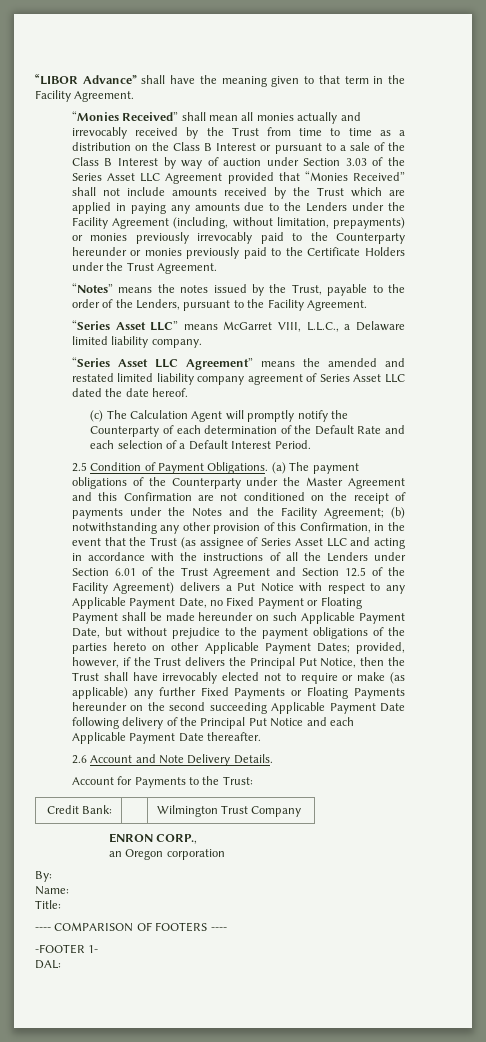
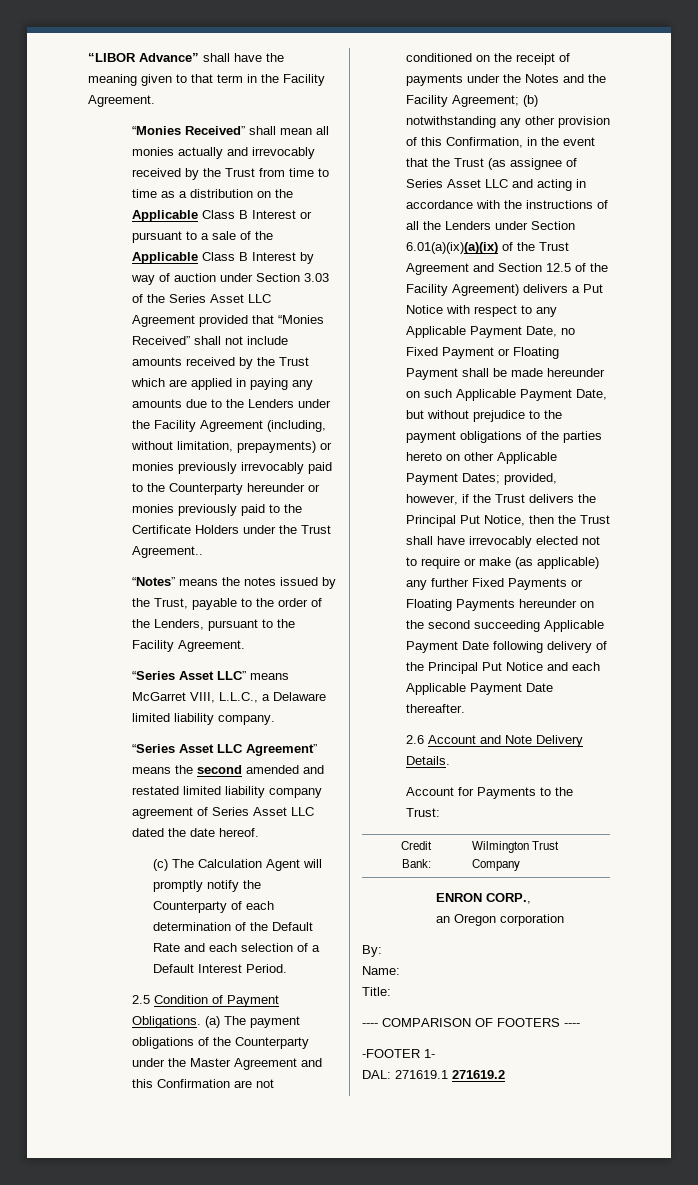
(170, 146) none -> [131,210,198,222] Applicable
(406, 146) none -> [131,252,198,264] Applicable
[157,263,218,274] Agreement. -> [131,546,203,558] Agreement..
(320, 362) none -> [196,765,242,774] second
[114,568,136,576] 6.01 -> [405,242,498,254] 6.01(a)(ix)(a)(ix)
(61, 964) none -> [395,1070,505,1079] 271619.1 271619.2

